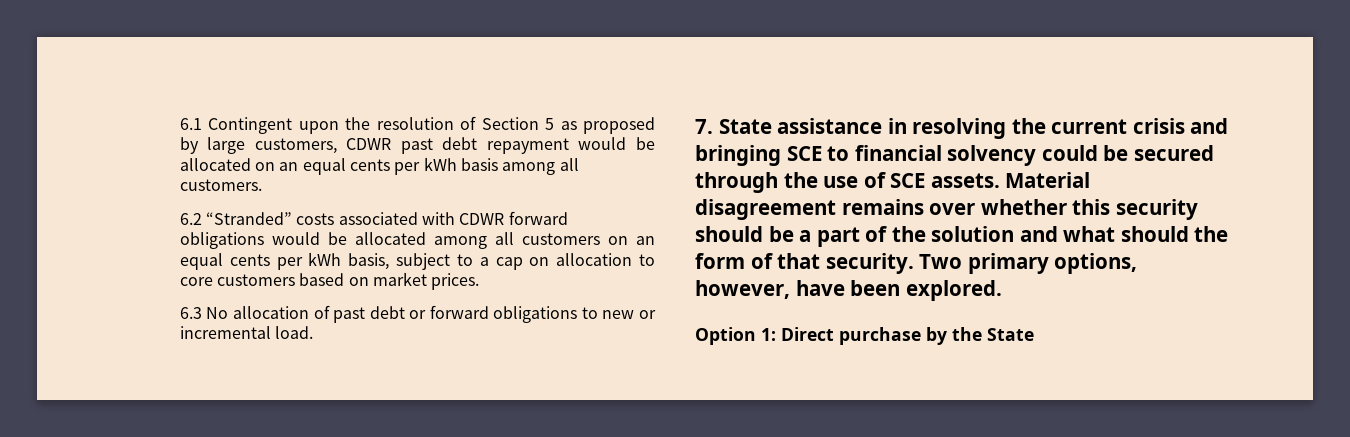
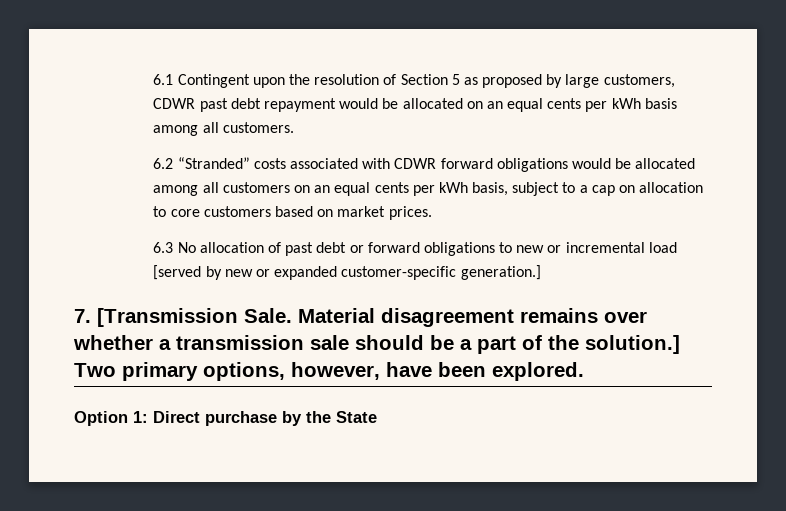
[275,326,314,339] [695,118,1229,139] [695,145,1214,166] [695,172,1000,193] load. // 7. State assistance in resolving the current crisis and bringing SCE to financial solvency could be secured through the use of SCE assets. -> [648,242,677,253] [153,265,541,280] [74,308,292,327] load [served by new or expanded customer-specific generation.] // 7. [Transmission Sale.
[1072,199,1198,220] this security -> [159,335,349,350] a transmission sale
[931,226,1229,242] [695,253,914,274] solution and what should the form of that security. -> [585,335,680,354] solution.]

